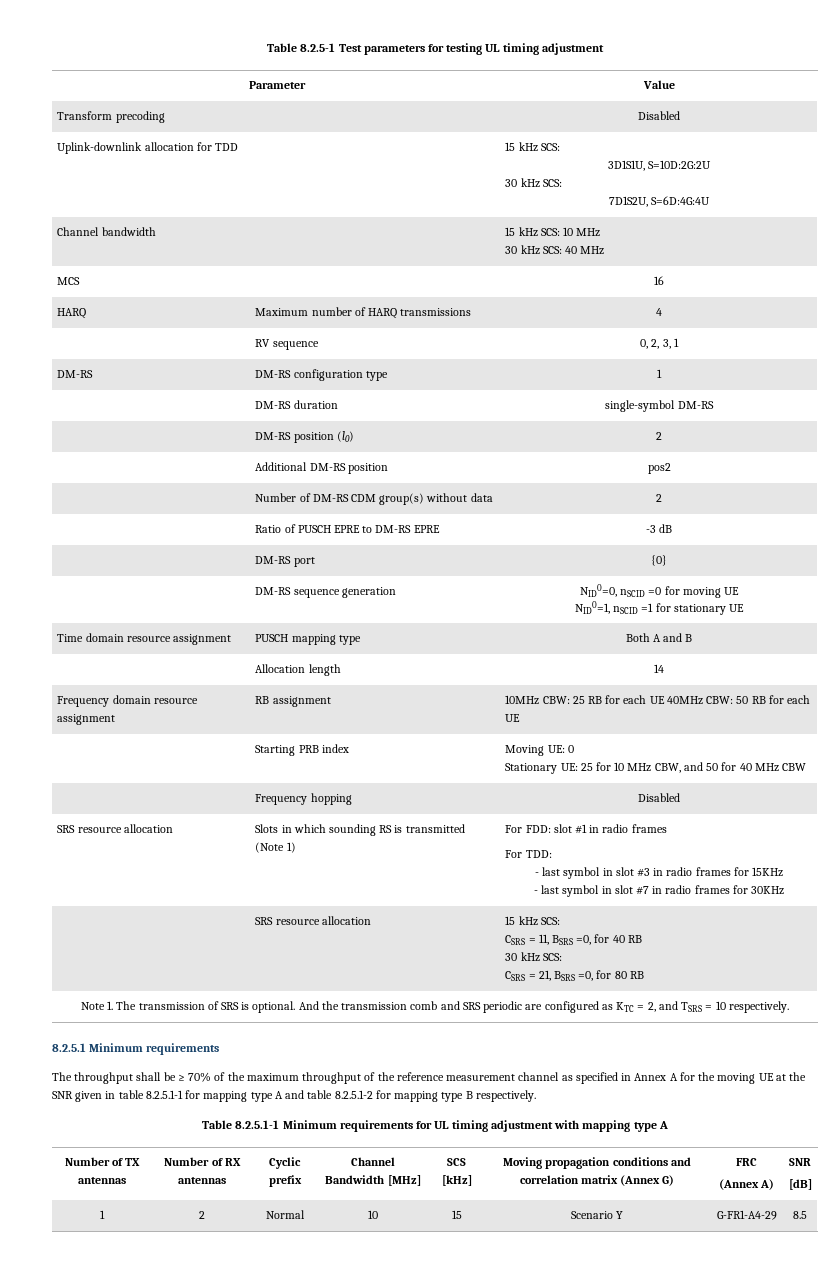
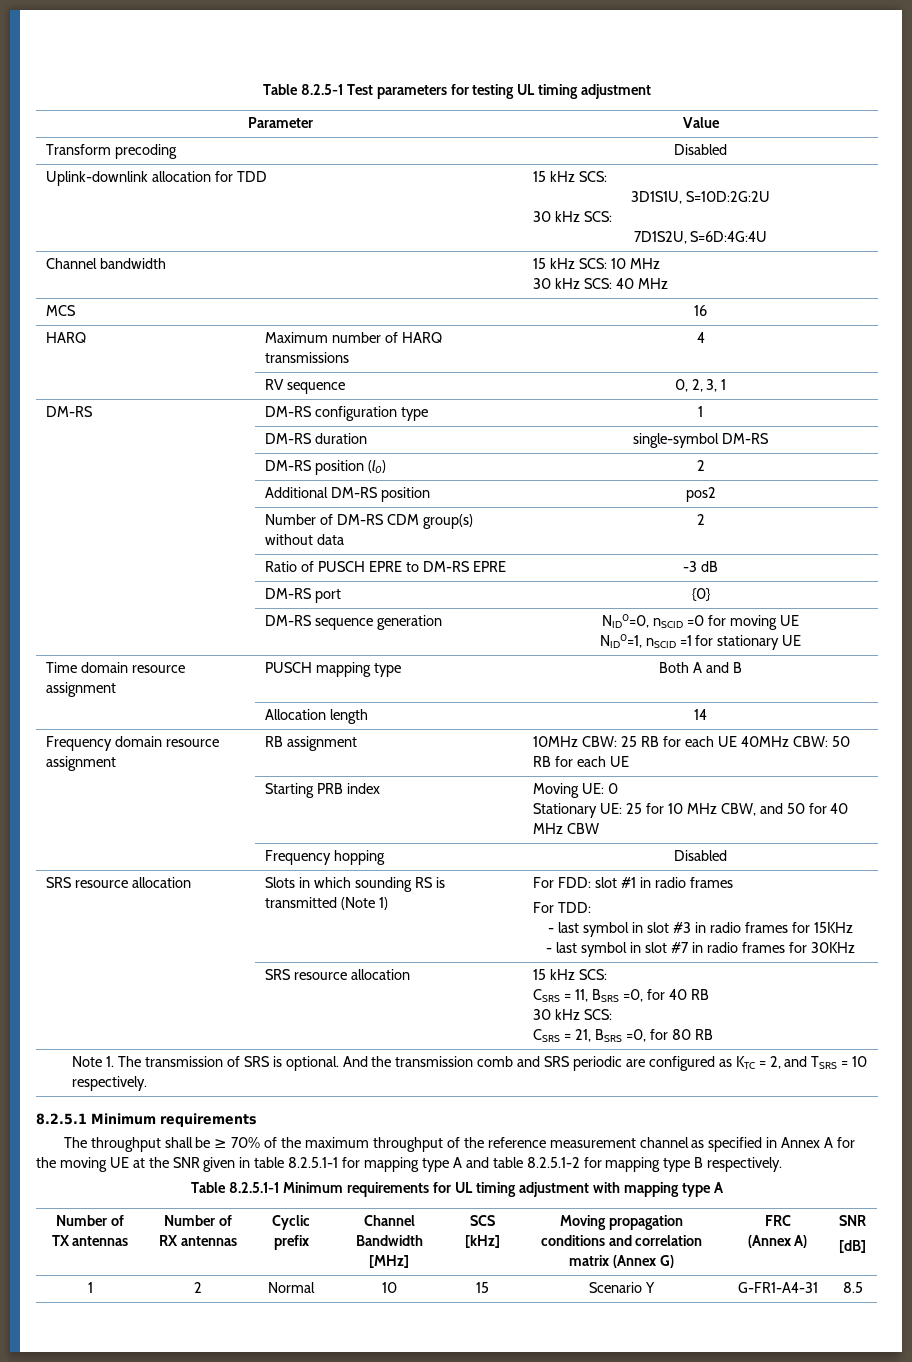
[716,1210,777,1220] G-FR1-A4-29 -> [737,1282,818,1293] G-FR1-A4-31

